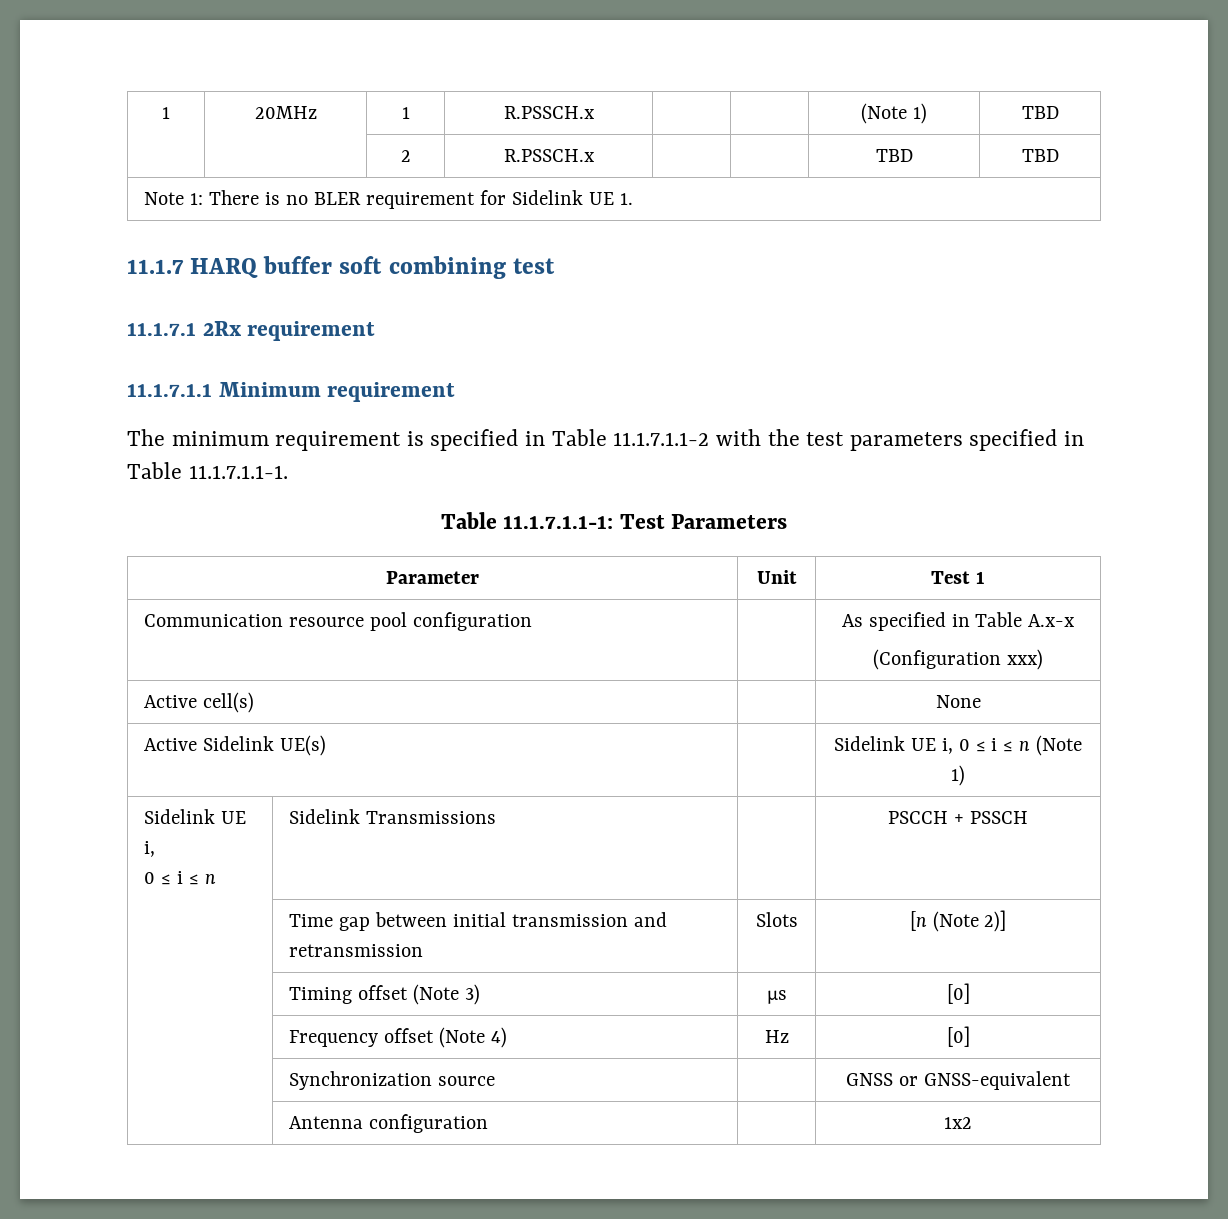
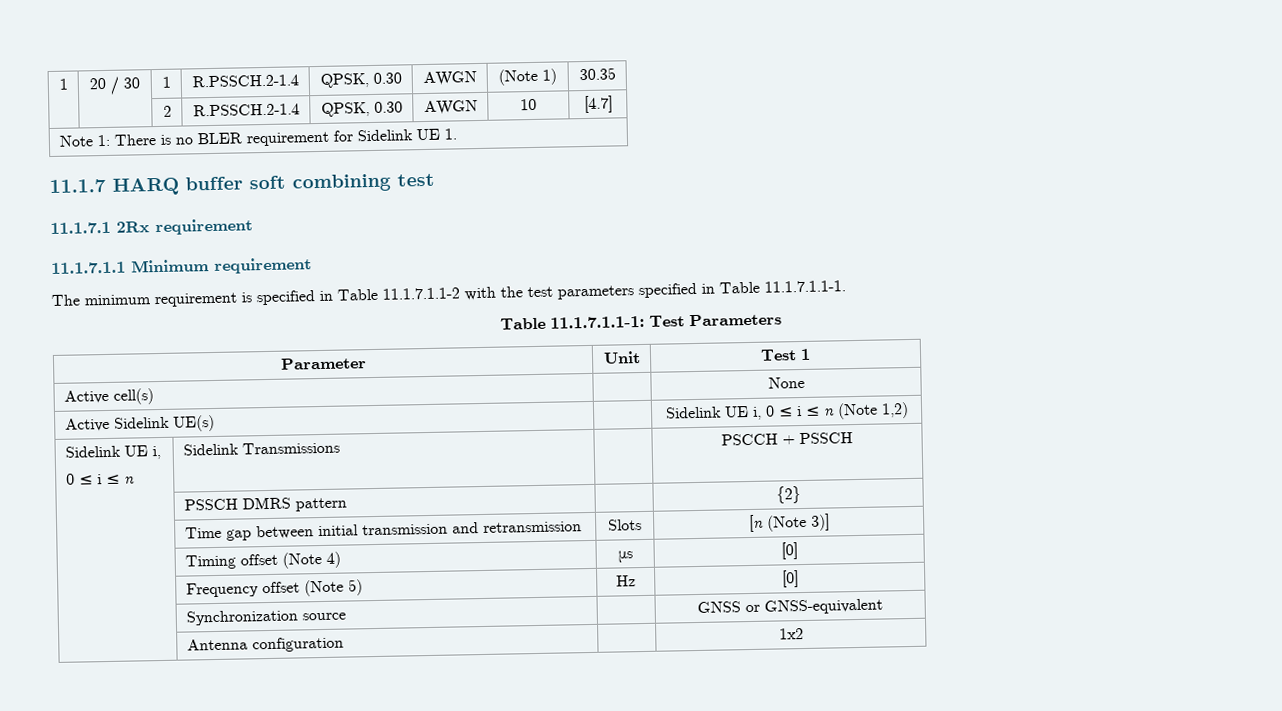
[162,107,170,119] [254,106,317,119] [401,107,410,119] [503,106,594,119] 1 | 20MHz | 1 | R.PSSCH.x | | -> [58,78,68,90] [89,76,140,95] [161,76,171,88] [191,74,299,88] [319,72,402,88] [422,71,477,87] 1 | 20 / 30 | 1 | R.PSSCH.2-1.4 | QPSK, 0.30 | AWGN
[1021,106,1059,119] TBD -> [578,67,616,81] 30.35
[503,149,594,162] [875,149,913,162] [1021,149,1059,162] R.PSSCH.x | | | TBD | TBD -> [192,103,300,117] [320,101,403,117] [423,100,478,116] [520,98,537,111] [583,95,613,114] R.PSSCH.2-1.4 | QPSK, 0.30 | AWGN | 10 | [4.7]
[144,612,533,631] [841,612,1075,631] [873,649,1043,670] // Communication resource pool configuration | | As specified in Table A.x-x // (Configuration xxx) -> (811, 354) none
[951,765,965,786] 1) -> [880,402,909,419] 1,2)
(1028, 817) none -> [183,496,347,512] [775,486,801,504] // | PSSCH DMRS pattern | | {2}
[984,910,1007,932] 2)] -> [809,513,830,531] 3)]
[465,984,481,1005] 3) -> [325,551,341,568] 4)
[491,1027,508,1048] 4) -> [347,579,363,596] 5)

